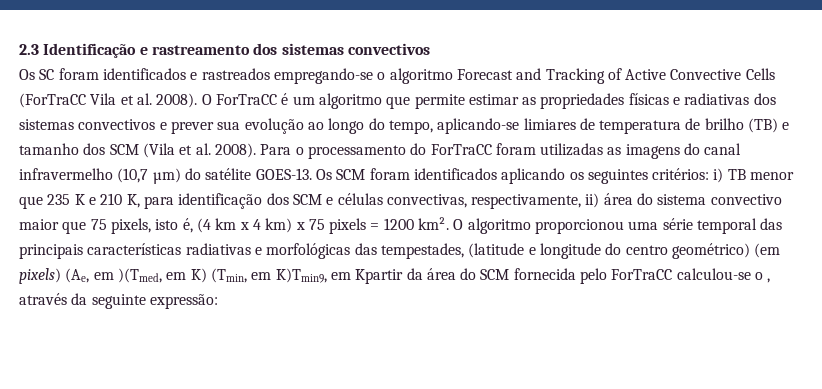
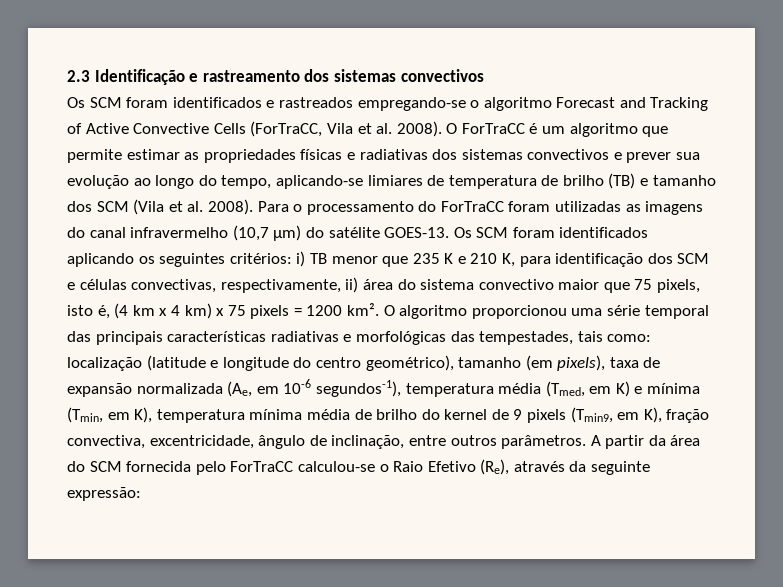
[39,69,55,80] SC -> [89,97,122,108] SCM
[19,93,86,108] (ForTraCC -> [250,121,323,137] (ForTraCC,
(464, 251) none -> [577,331,652,342] [67,357,142,371] tais como: localização
[671,243,781,259] [19,268,404,284] geométrico) (em pixels) (Ae, em )(Tmed, em K) (Tmin, em K)Tmin9, em Kpartir -> [365,355,661,371] [67,379,701,397] [67,407,710,423] [67,435,645,449] geométrico), tamanho (em pixels), taxa de expansão normalizada (Ae, em 10-6 segundos-1), temperatura média (Tmed, em K) e mínima (Tmin, em K), temperatura mínima média de brilho do kernel de 9 pixels (Tmin9, em K), fração convectiva, excentricidade, ângulo de inclinação, entre outros parâmetros. A partir
[767,278,771,283] , -> [393,459,510,475] Raio Efetivo (Re),

